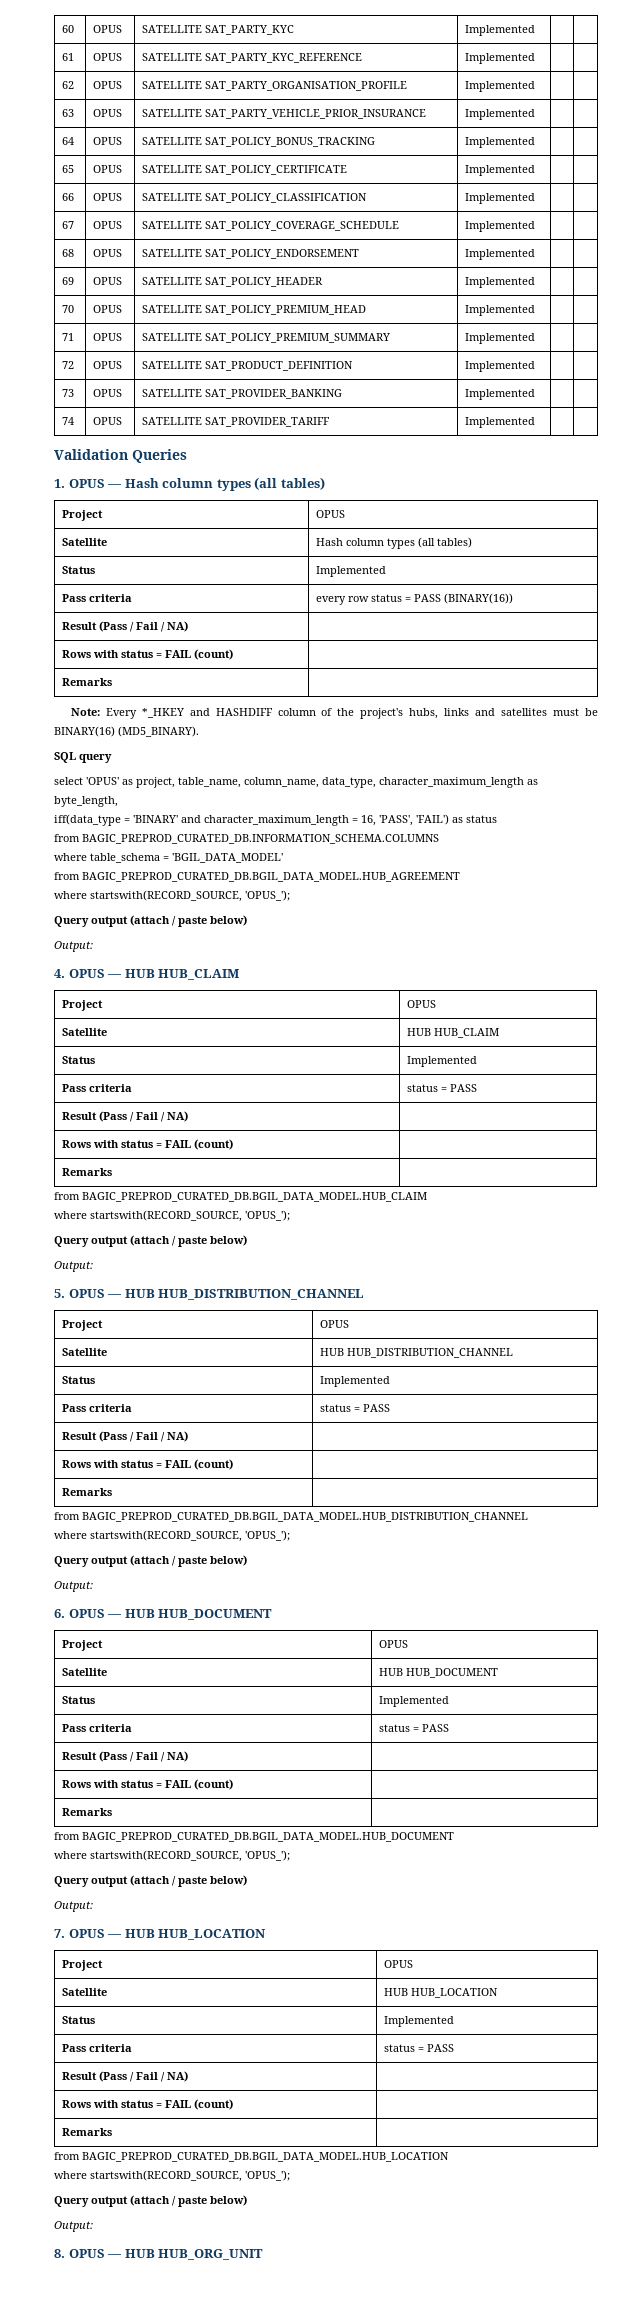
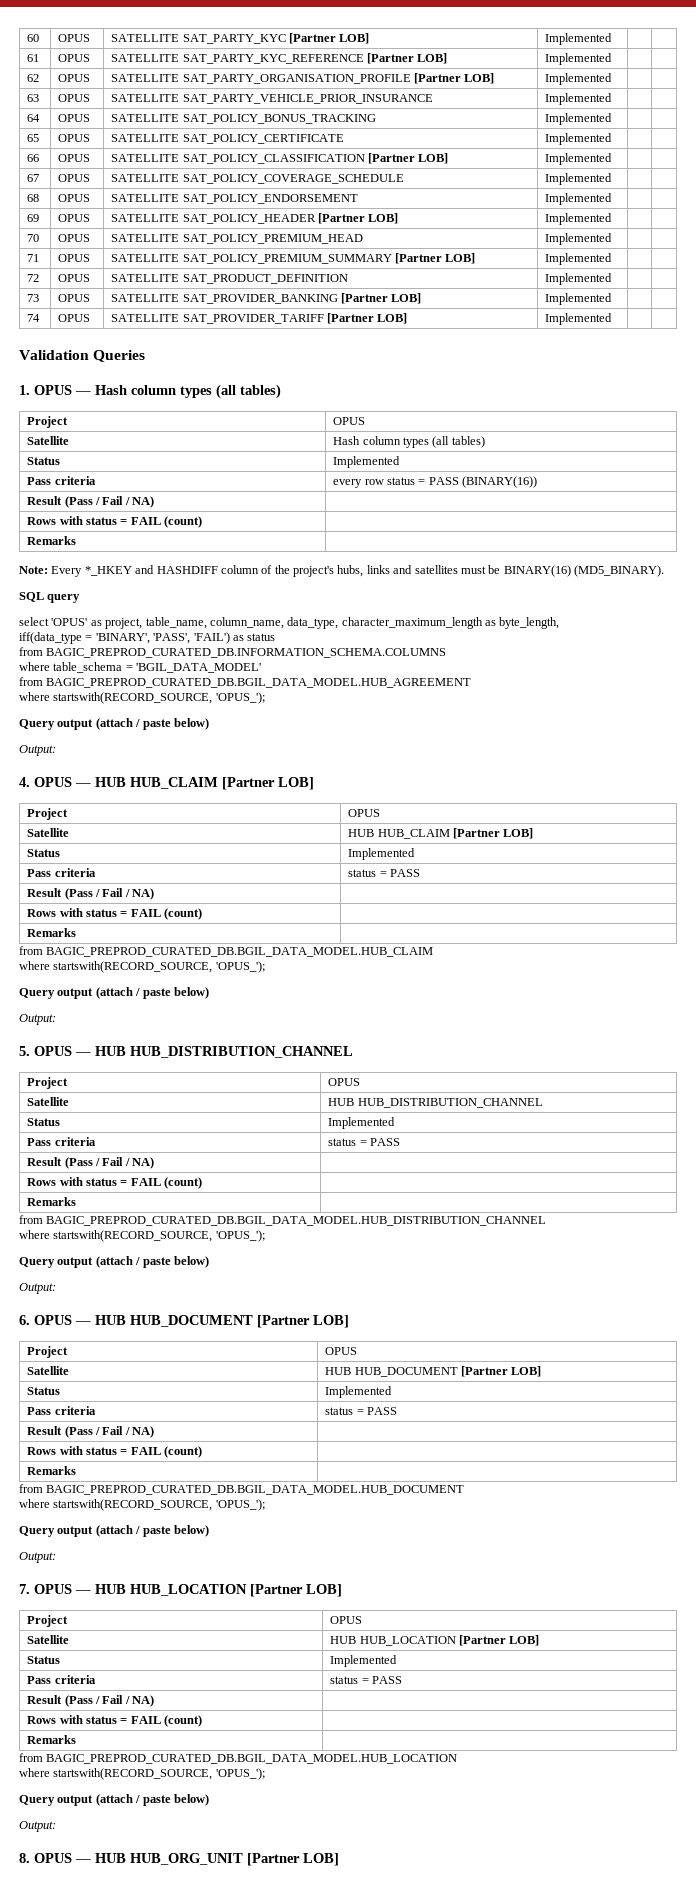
(295, 30) none -> [288,33,370,44] [Partner LOB]
(363, 58) none -> [366,53,448,64] [Partner LOB]
(408, 86) none -> [413,73,495,84] [Partner LOB]
(368, 198) none -> [367,153,449,164] [Partner LOB]
(324, 282) none -> [317,213,399,224] [Partner LOB]
(391, 338) none -> [394,253,476,264] [Partner LOB]
(343, 394) none -> [340,293,422,304] [Partner LOB]
(331, 422) none -> [326,313,408,324] [Partner LOB]
[133,815,376,826] 'BINARY' and character_maximum_length = 16, -> [95,633,150,644] 'BINARY',
(241, 974) none -> [222,777,314,790] [Partner LOB]
(500, 1033) none -> [452,828,534,839] [Partner LOB]
(273, 1614) none -> [257,1315,349,1328] [Partner LOB]
(499, 1673) none -> [460,1366,542,1377] [Partner LOB]
(267, 1934) none -> [250,1584,342,1597] [Partner LOB]
(499, 1993) none -> [458,1635,540,1646] [Partner LOB]
(264, 2254) none -> [247,1853,339,1866] [Partner LOB]

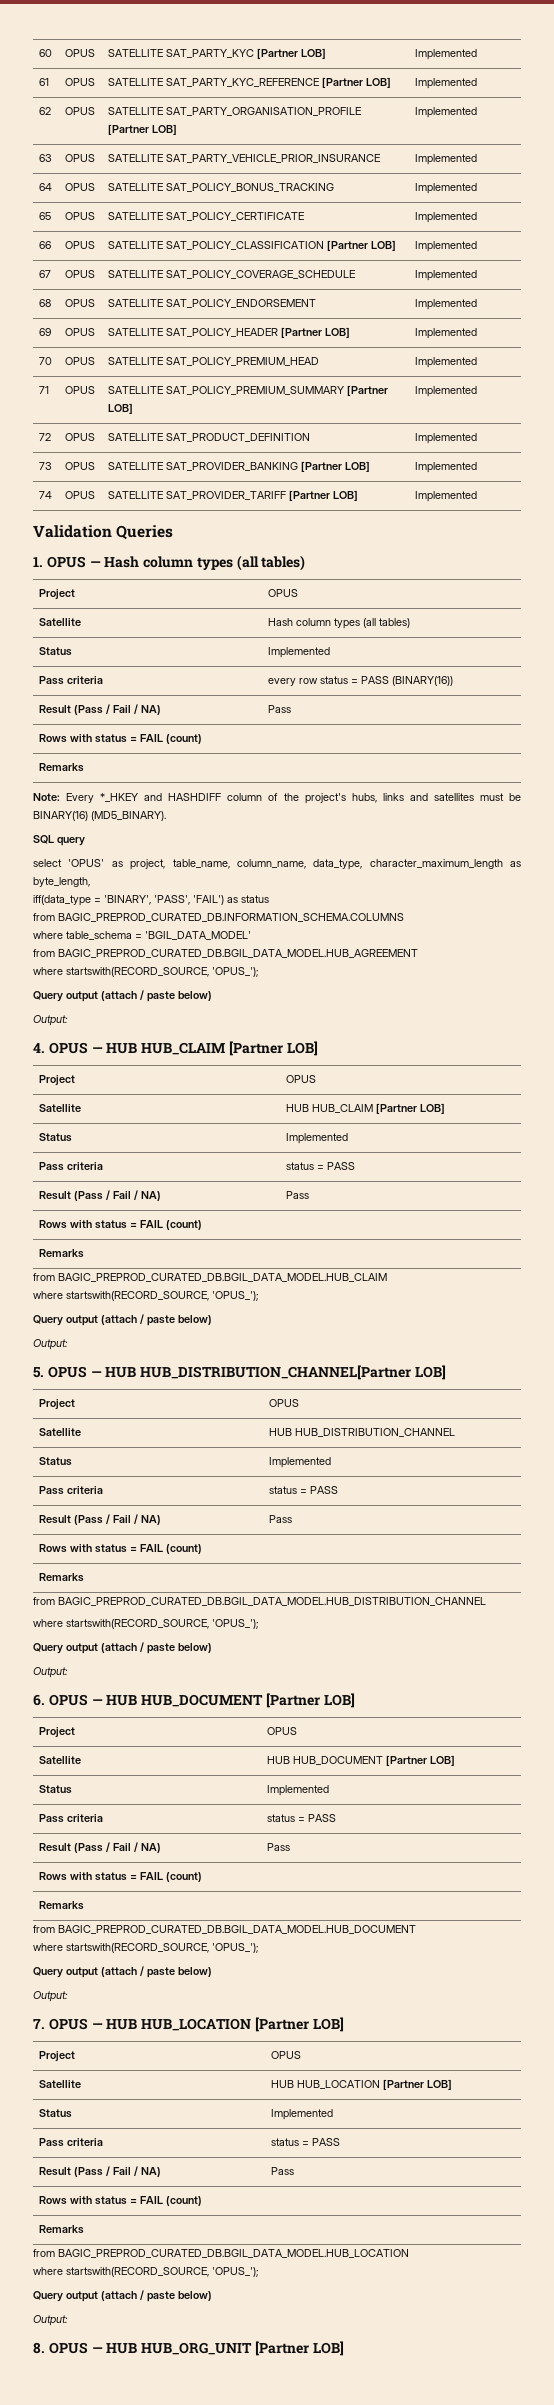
(155, 502) none -> [268,705,292,713] Pass
(155, 894) none -> [286,1191,310,1199] Pass
[130,1046,353,1058] HUB_DISTRIBUTION_CHANNEL -> [140,1365,446,1380] HUB_DISTRIBUTION_CHANNEL[Partner LOB]
(155, 1163) none -> [269,1515,293,1523] Pass
(155, 1432) none -> [267,1843,291,1851] Pass
(155, 1701) none -> [271,2167,295,2175] Pass

